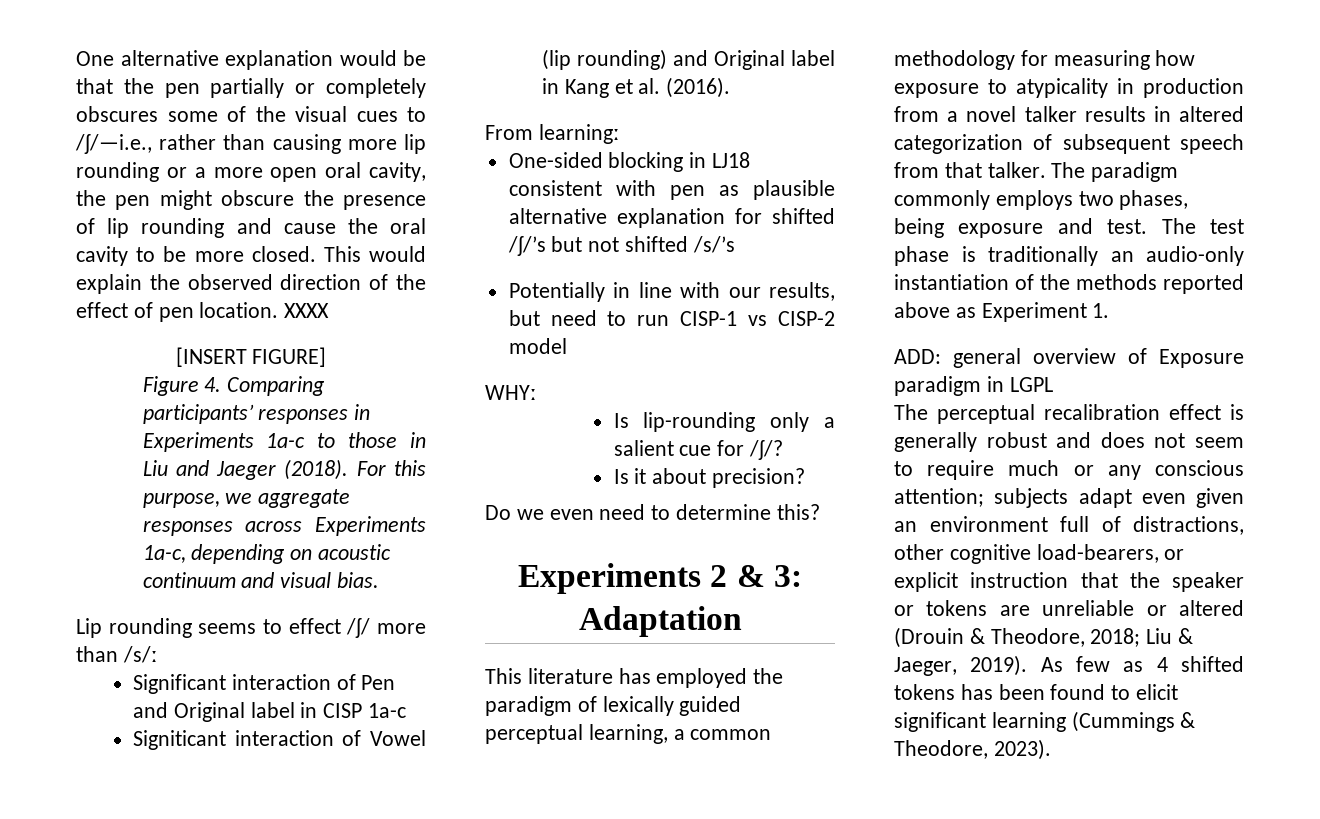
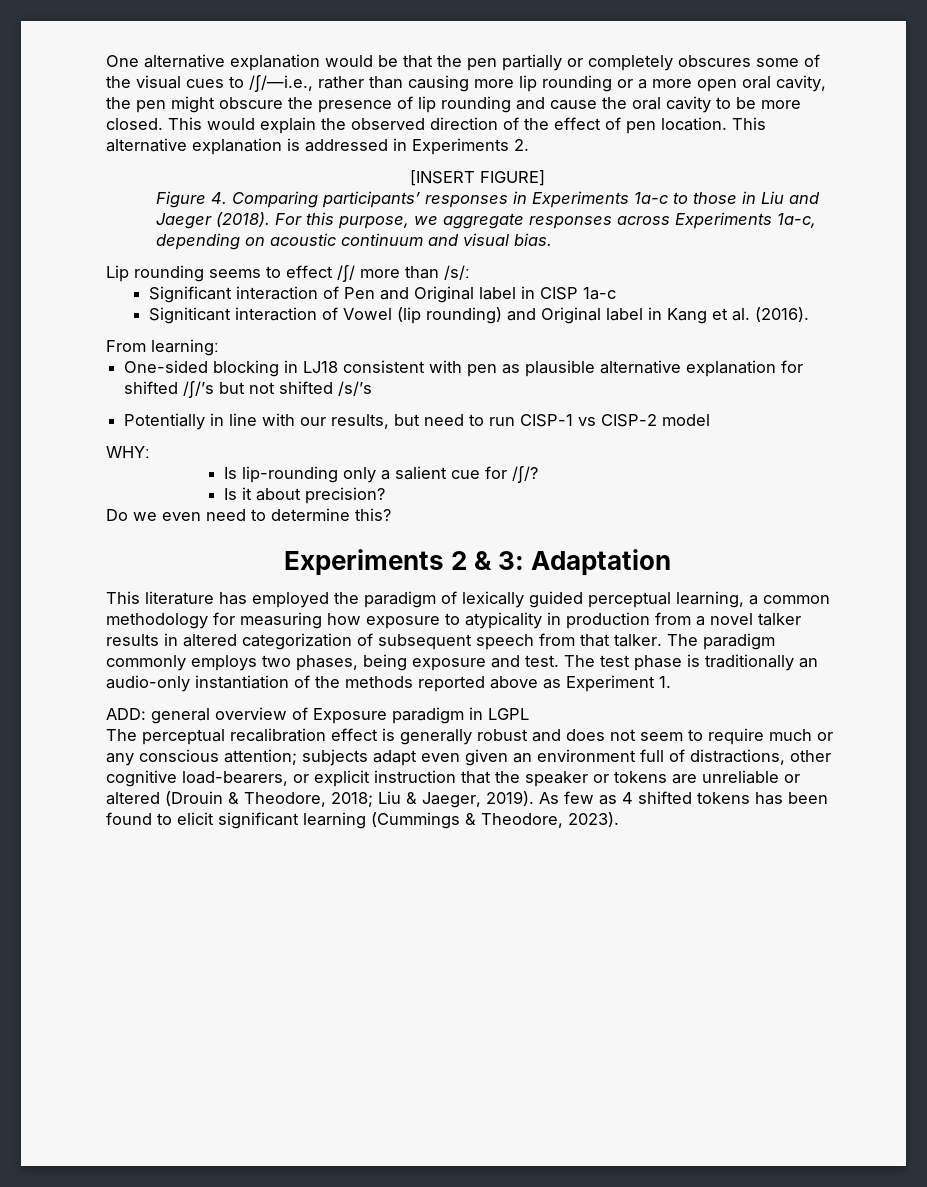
[284,303,330,318] XXXX -> [732,117,766,130] [106,138,529,155] This alternative explanation is addressed in Experiments 2.

